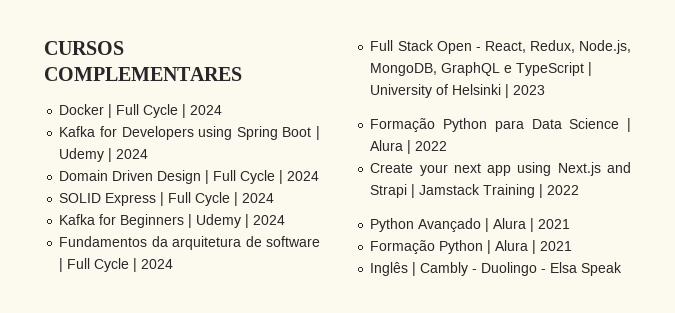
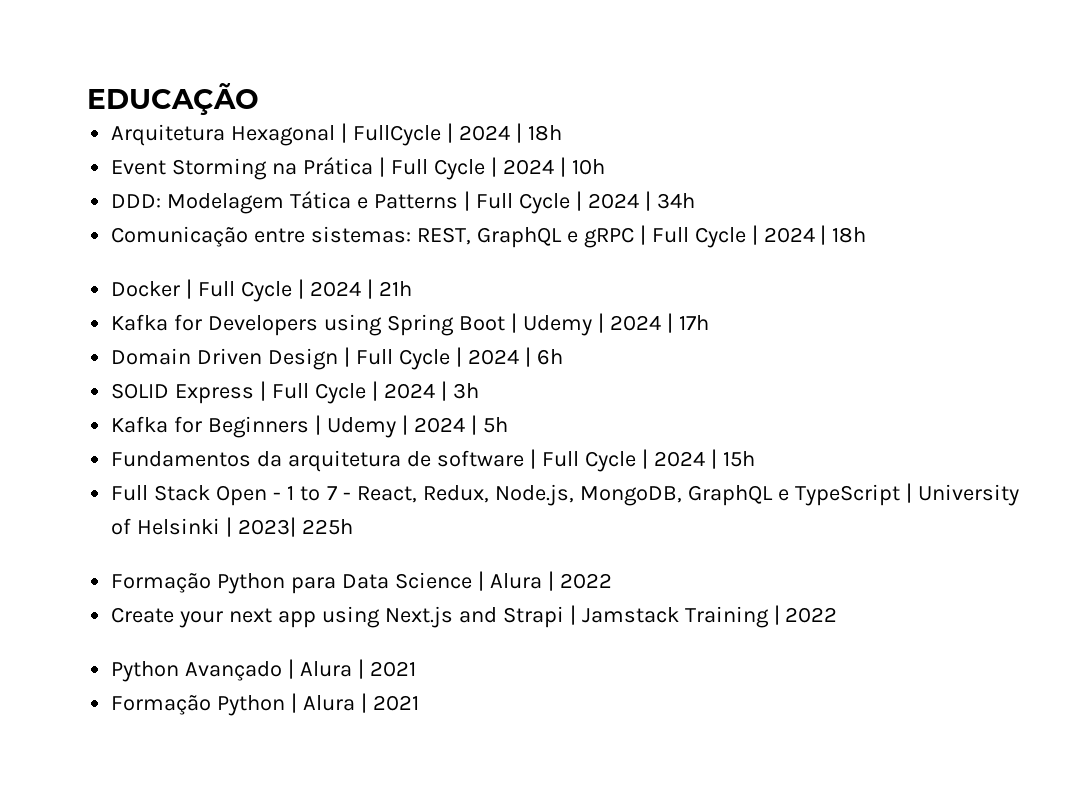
[44,41,124,55] [44,67,242,81] CURSOS COMPLEMENTARES -> [87,83,259,116] [111,123,562,146] [111,157,605,180] [111,191,695,214] [111,225,867,248] EDUCAÇÃO // Arquitetura Hexagonal | FullCycle | 2024 | 18h // Event Storming na Prática | Full Cycle | 2024 | 10h // DDD: Modelagem Tática e Patterns | Full Cycle | 2024 | 34h // Comunicação entre sistemas: REST, GraphQL e gRPC | Full Cycle | 2024 | 18h
(223, 110) none -> [366,279,412,299] | 21h
(149, 154) none -> [666,313,709,333] | 17h
(320, 176) none -> [524,347,563,367] | 6h
(275, 198) none -> [440,381,479,401] | 3h
(286, 220) none -> [470,415,508,435] | 5h
(174, 264) none -> [710,449,755,469] | 15h
(481, 49) none -> [287,486,351,501] 1 to 7 -
[513,85,546,95] 2023 -> [238,517,353,537] 2023| 225h
[370,262,623,276] // Inglês | Cambly - Duolingo - Elsa Speak -> (419, 703) none

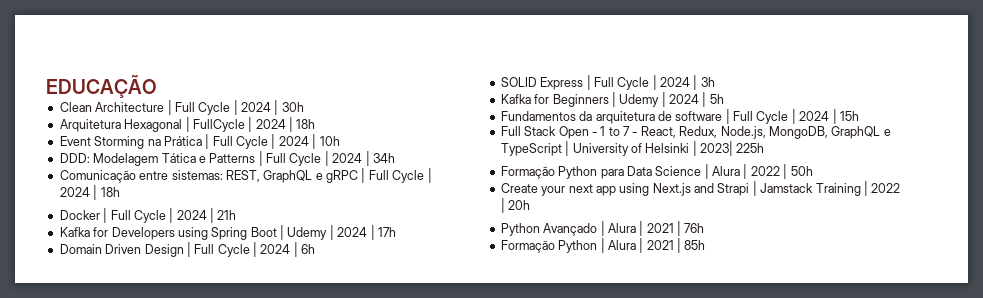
(259, 99) none -> [59,100,304,115] // Clean Architecture | Full Cycle | 2024 | 30h
(612, 581) none -> [783,164,813,179] | 50h
(838, 615) none -> [500,198,531,213] | 20h
(416, 669) none -> [677,221,705,236] | 76h
(419, 703) none -> [677,238,706,253] | 85h

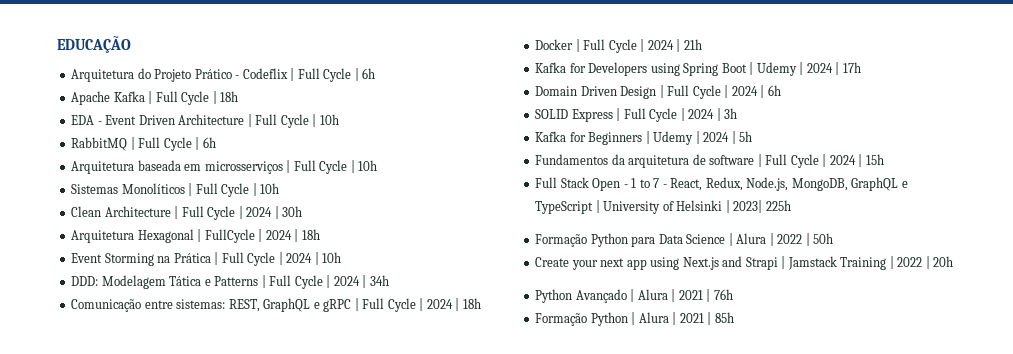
(157, 86) none -> [71,68,376,82] [71,91,239,105] [71,114,339,128] [71,137,216,151] [71,160,378,174] [71,183,280,197] // Arquitetura do Projeto Prático - Codeflix | Full Cycle | 6h // Apache Kafka | Full Cycle | 18h // EDA - Event Driven Architecture | Full Cycle | 10h // RabbitMQ | Full Cycle | 6h // Arquitetura baseada em microsserviços | Full Cycle | 10h // Sistemas Monolíticos | Full Cycle | 10h

